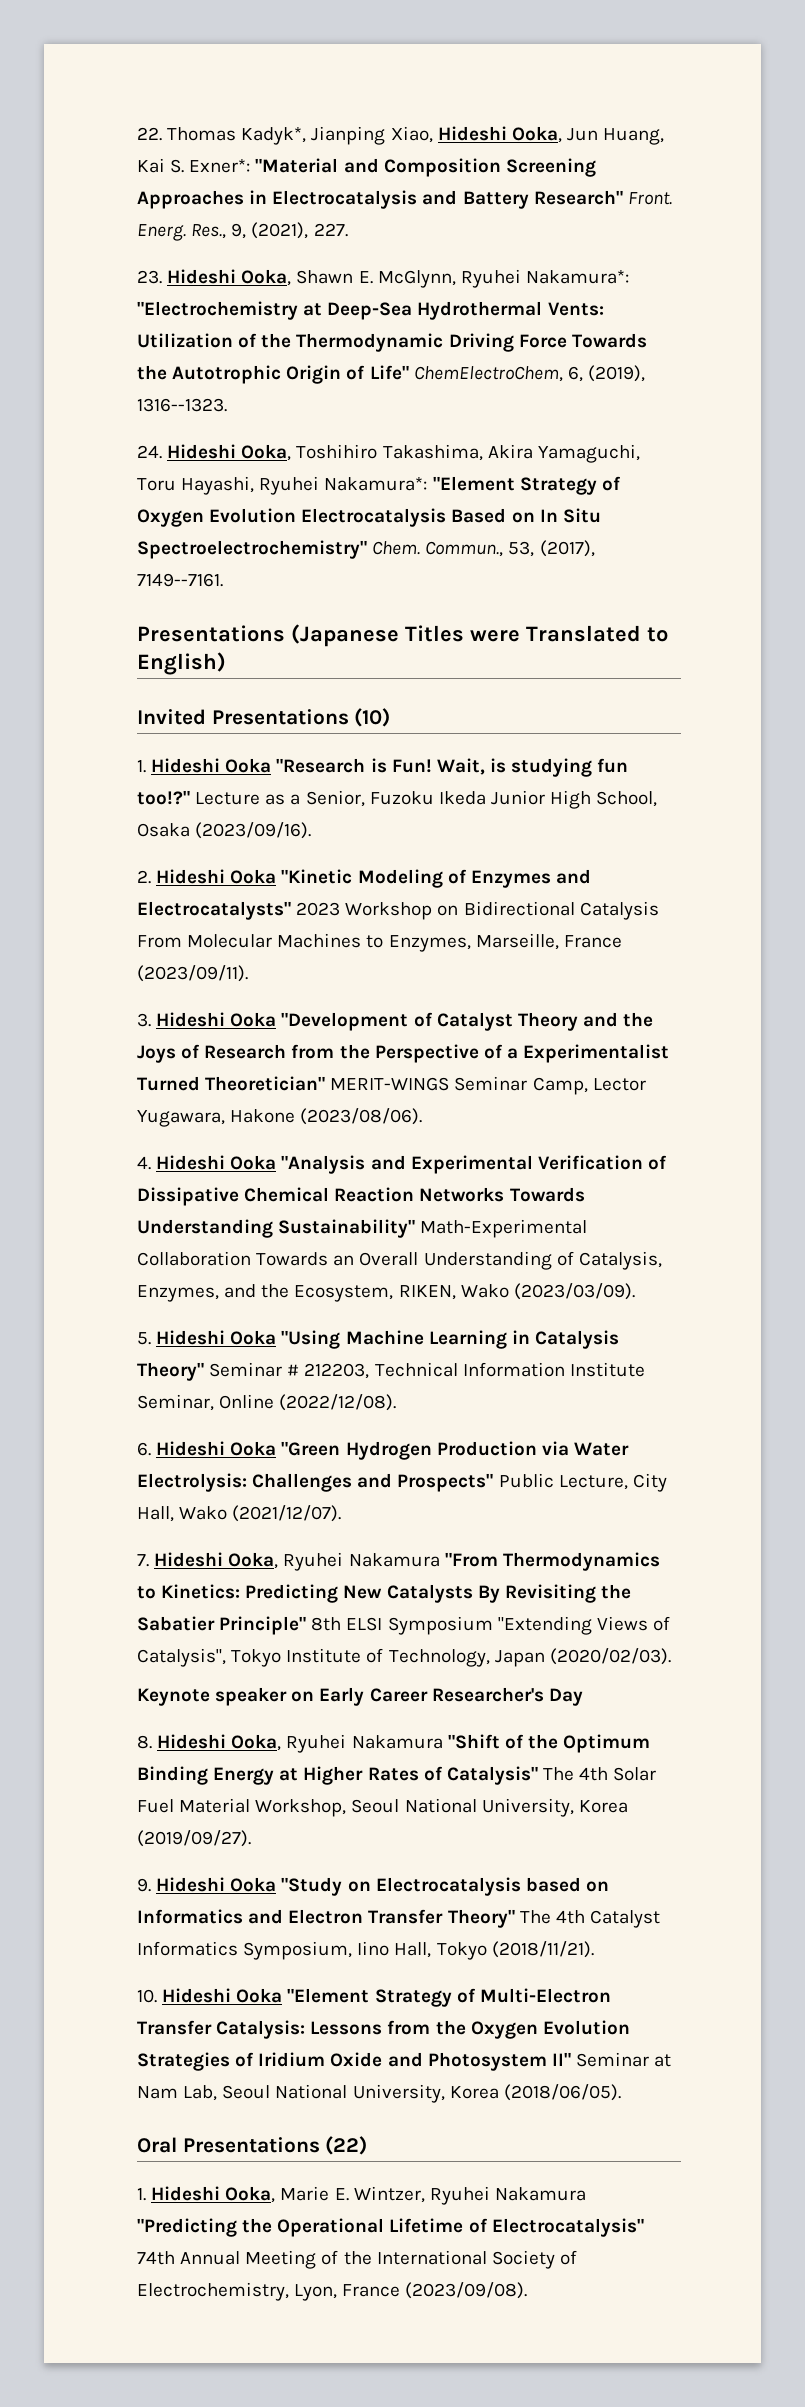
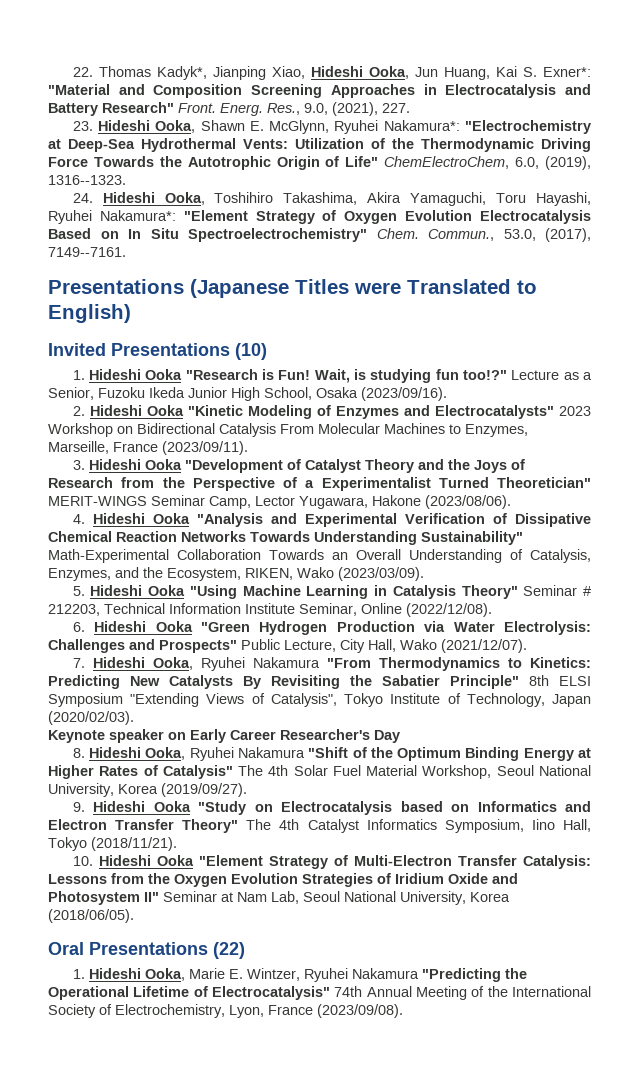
[231,223,247,239] 9, -> [304,103,328,115] 9.0,
[567,366,583,382] 6, -> [515,157,540,169] 6.0,
[508,541,535,557] 53, -> [503,229,536,241] 53.0,

